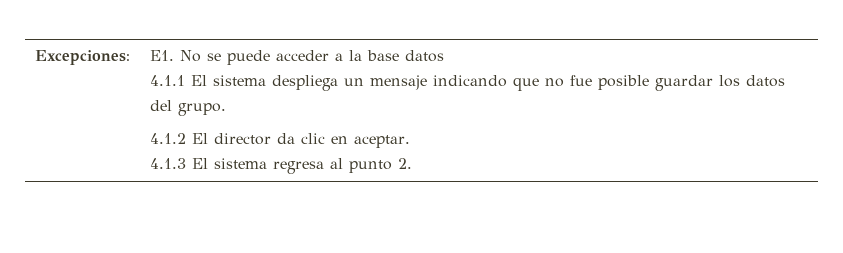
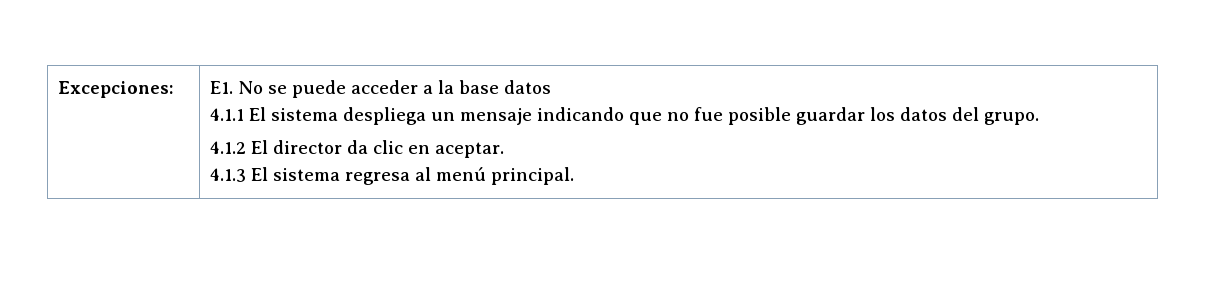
[348,158,412,173] punto 2. -> [435,167,574,185] menú principal.

